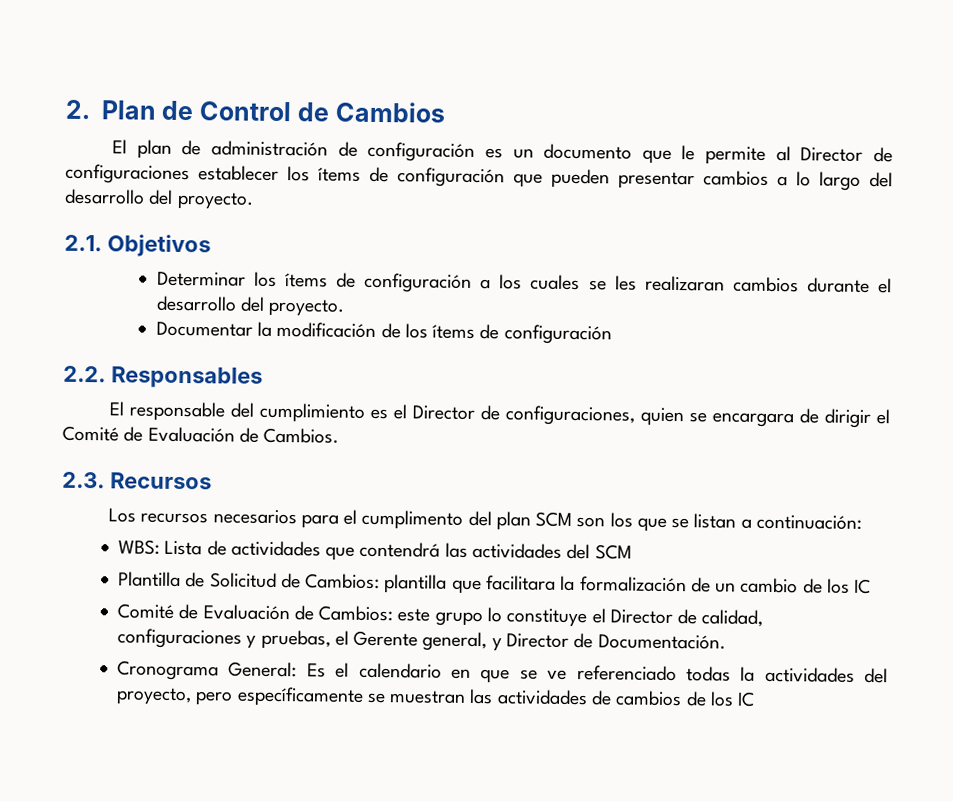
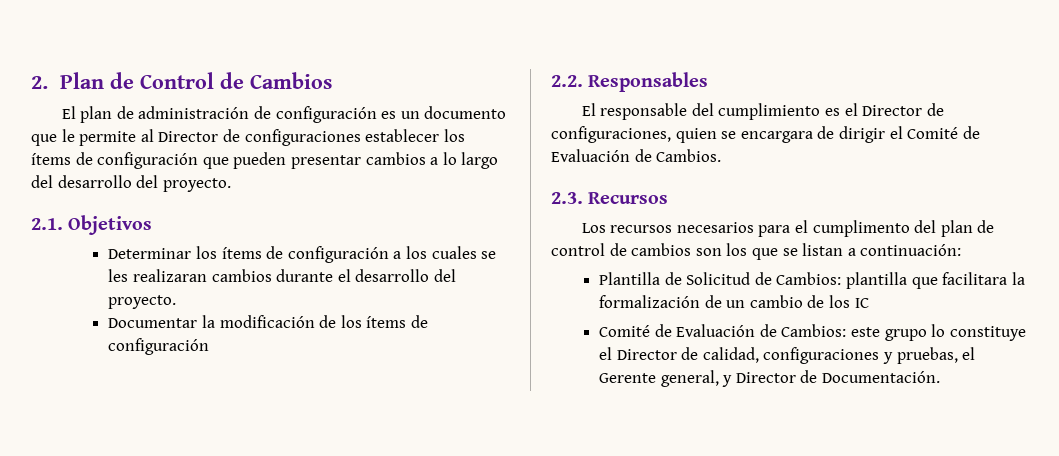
[535,511,573,527] SCM -> [977,220,995,233] [551,243,692,256] de control de cambios
[118,539,632,561] // WBS: Lista de actividades que contendrá las actividades del SCM -> (962, 250) none
[117,660,888,684] [116,686,756,707] // Cronograma General: Es el calendario en que se ve referenciado todas la actividades del proyecto, pero específicamente se muestran las actividades de cambios de los IC -> (941, 377) none

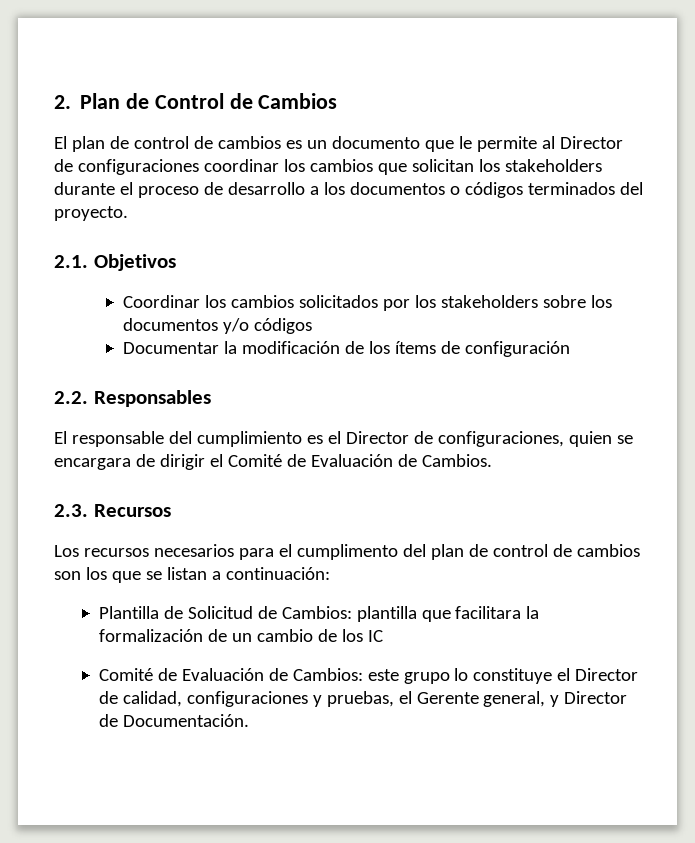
[138,106,377,123] administración de configuración -> [133,136,281,149] control de cambios
[365,129,465,142] [31,152,499,169] [31,175,231,192] [31,215,153,235] [108,246,497,263] [108,269,457,282] [108,295,177,309] establecer los ítems de configuración que pueden presentar cambios a lo largo del desarrollo del proyecto. // 2.1. Objetivos // Determinar los ítems de configuración a los cuales se les realizaran cambios durante el desarrollo del proyecto. -> [203,159,602,175] [54,182,643,198] [54,206,128,221] [54,254,176,271] [122,295,612,311] [122,318,312,334] coordinar los cambios que solicitan los stakeholders durante el proceso de desarrollo a los documentos o códigos terminados del proyecto. // 2.1. Objetivos // Coordinar los cambios solicitados por los stakeholders sobre los documentos y/o códigos

